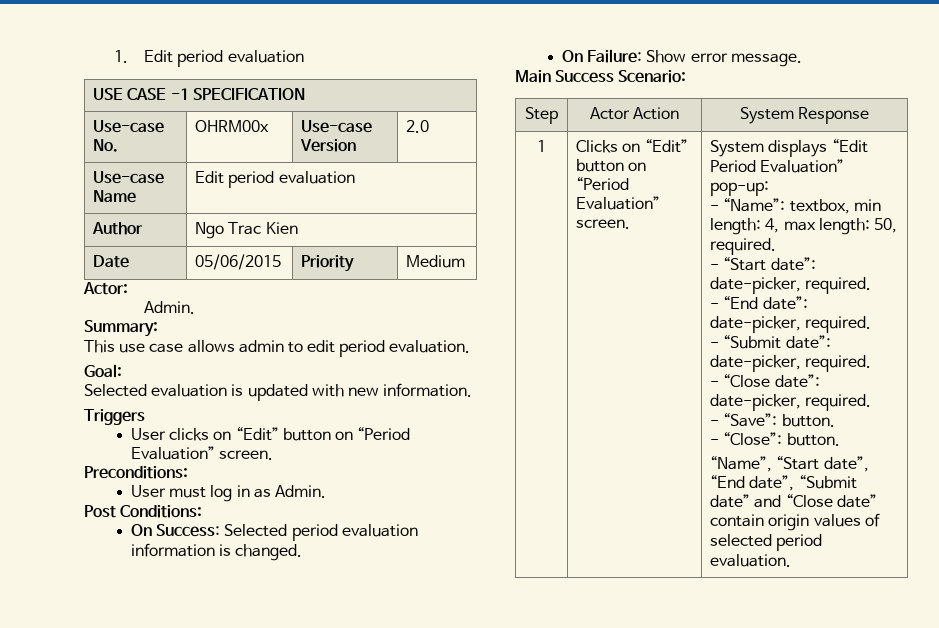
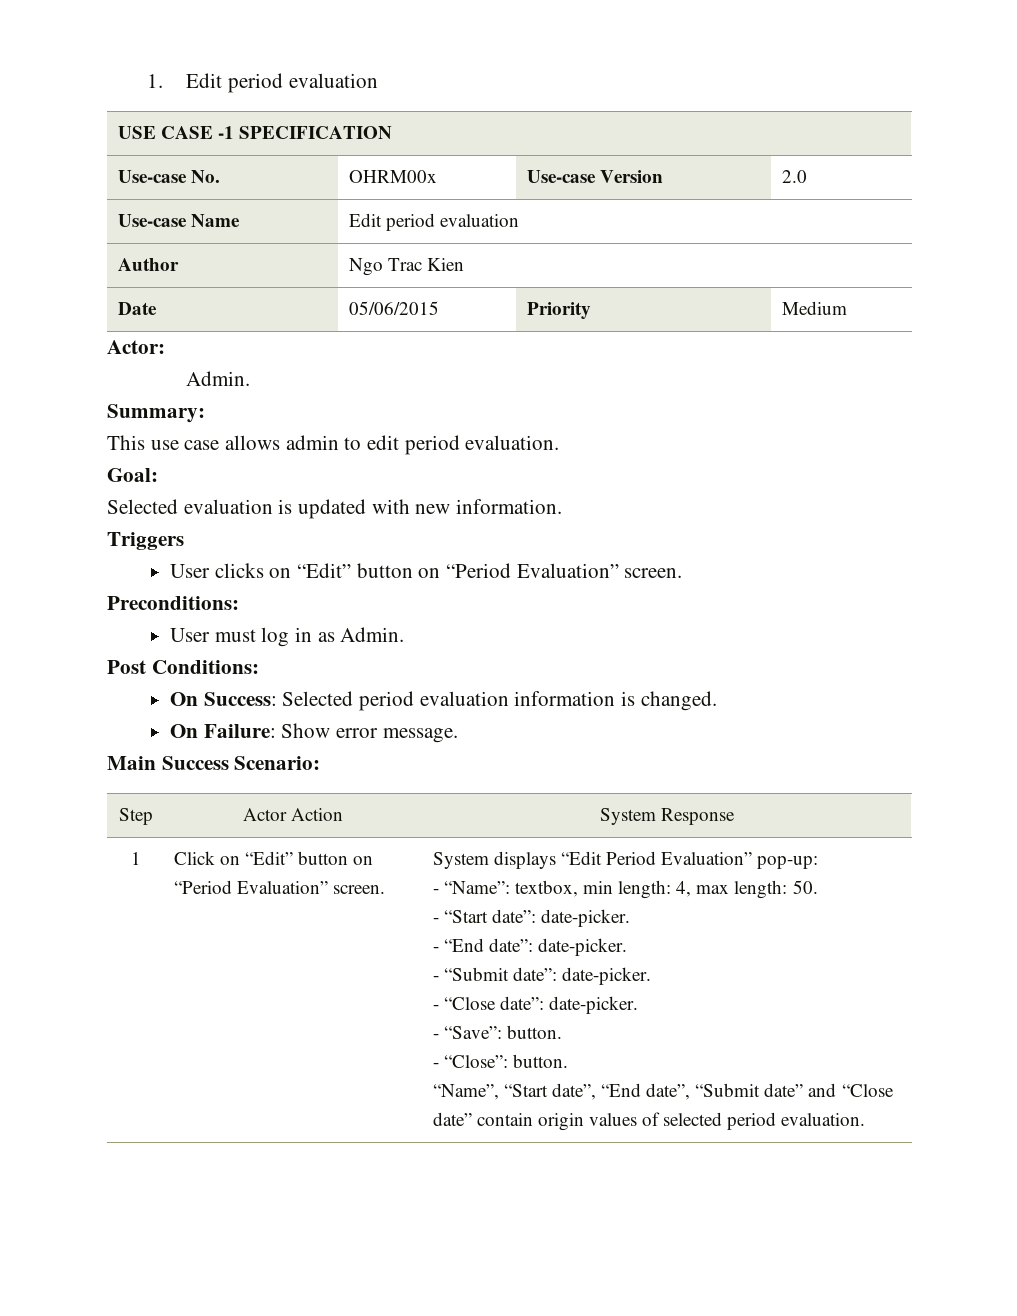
[576,140,619,153] Clicks -> [173,851,215,865] Click
[873,218,897,233] [710,238,777,255] 50, required. -> [792,880,818,894] 50.
[710,277,872,294] date-picker, required. -> [540,909,630,927] date-picker.
[710,316,872,333] date-picker, required. -> [537,938,627,956] date-picker.
[710,355,872,372] date-picker, required. -> [561,967,651,985] date-picker.
[710,394,872,411] date-picker, required. -> [548,996,638,1014] date-picker.

